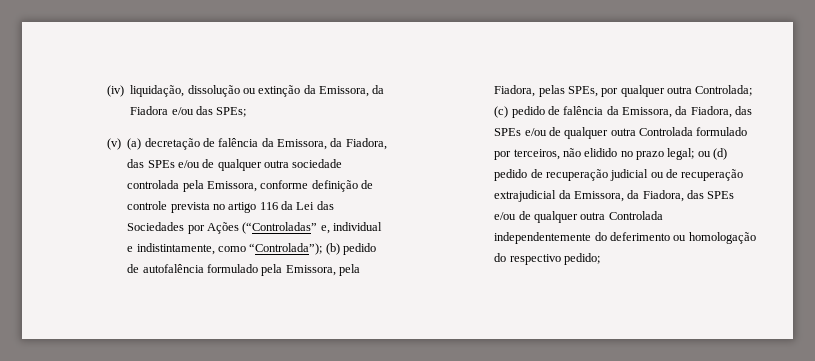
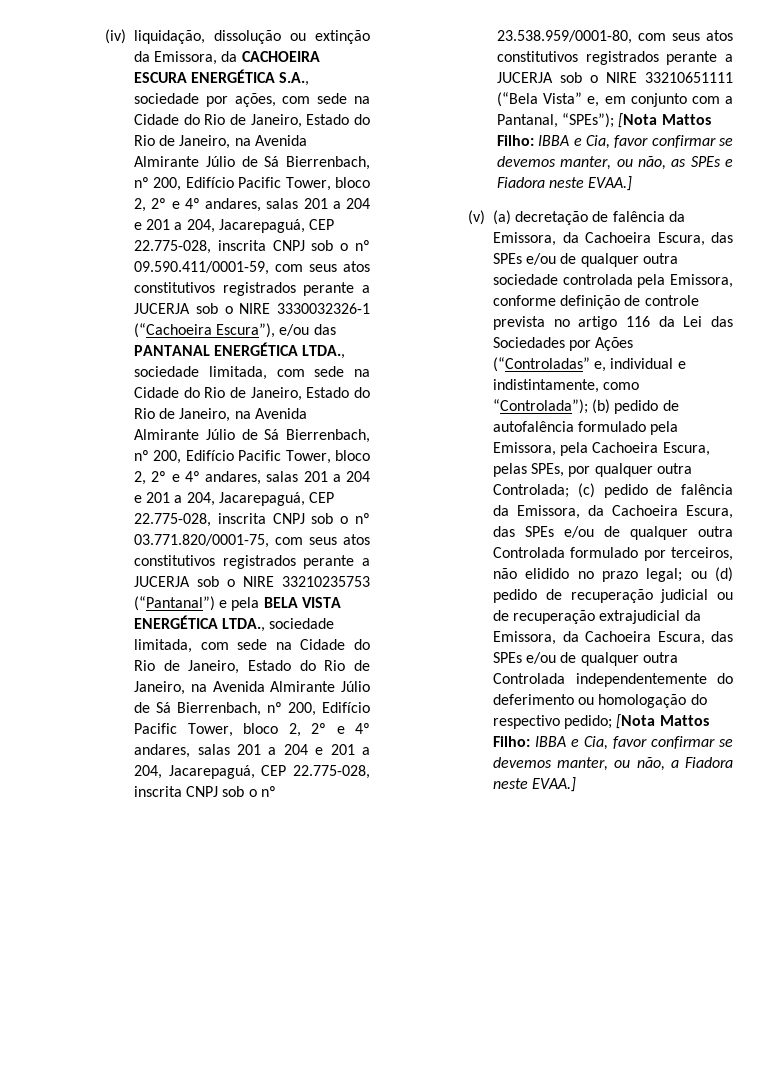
[130,106,247,117] Fiadora e/ou das SPEs; -> [241,51,320,62] [134,69,310,86] [134,93,370,107] [134,114,370,128] [134,135,307,149] [134,156,370,170] [134,177,370,191] [134,198,370,212] [134,219,335,233] [134,240,371,254] [134,261,370,275] [134,282,370,296] [134,303,370,314] [134,323,336,338] [134,342,346,359] [134,366,370,380] [134,387,370,401] [134,408,307,422] [134,429,370,443] [134,450,370,464] [134,471,370,485] [134,492,335,506] [134,513,371,527] [134,534,370,548] [134,555,370,569] [134,576,370,587] [134,596,341,611] [134,615,335,632] [134,639,370,653] [134,660,370,674] [134,681,370,695] [134,702,371,716] [134,723,370,737] [134,744,370,758] [134,765,370,779] [134,786,276,797] [497,30,733,44] [497,51,733,65] [497,72,733,83] [497,92,733,107] [497,113,711,128] [497,135,733,149] [497,156,733,170] [497,176,633,191] CACHOEIRA ESCURA ENERGÉTICA S.A., sociedade por ações, com sede na Cidade do Rio de Janeiro, Estado do Rio de Janeiro, na Avenida Almirante Júlio de Sá Bierrenbach, nº 200, Edifício Pacific Tower, bloco 2, 2º e 4º andares, salas 201 a 204 e 201 a 204, Jacarepaguá, CEP 22.775-028, inscrita CNPJ sob o nº 09.590.411/0001-59, com seus atos constitutivos registrados perante a JUCERJA sob o NIRE 3330032326-1 (“Cachoeira Escura”), e/ou das PANTANAL ENERGÉTICA LTDA., sociedade limitada, com sede na Cidade do Rio de Janeiro, Estado do Rio de Janeiro, na Avenida Almirante Júlio de Sá Bierrenbach, nº 200, Edifício Pacific Tower, bloco 2, 2º e 4º andares, salas 201 a 204 e 201 a 204, Jacarepaguá, CEP 22.775-028, inscrita CNPJ sob o nº 03.771.820/0001-75, com seus atos constitutivos registrados perante a JUCERJA sob o NIRE 33210235753 (“Pantanal”) e pela BELA VISTA ENERGÉTICA LTDA., sociedade limitada, com sede na Cidade do Rio de Janeiro, Estado do Rio de Janeiro, na Avenida Almirante Júlio de Sá Bierrenbach, nº 200, Edifício Pacific Tower, bloco 2, 2º e 4º andares, salas 201 a 204 e 201 a 204, Jacarepaguá, CEP 22.775-028, inscrita CNPJ sob o nº 23.538.959/0001-80, com seus atos constitutivos registrados perante a JUCERJA sob o NIRE 33210651111 (“Bela Vista” e, em conjunto com a Pantanal, “SPEs”); [Nota Mattos Filho: IBBA e Cia, favor confirmar se devemos manter, ou não, as SPEs e Fiadora neste EVAA.]
[345,138,387,150] Fiadora, -> [585,232,705,246] Cachoeira Escura,
[494,85,536,97] Fiadora, -> [592,442,710,456] Cachoeira Escura,
[690,106,732,118] Fiadora, -> [612,505,733,519] Cachoeira Escura,
[642,190,684,202] Fiadora, -> [585,631,705,645] Cachoeira Escura,
(600, 259) none -> [616,714,709,729] [493,736,733,750] [493,757,733,771] [493,777,577,792] [Nota Mattos Filho: IBBA e Cia, favor confirmar se devemos manter, ou não, a Fiadora neste EVAA.]

